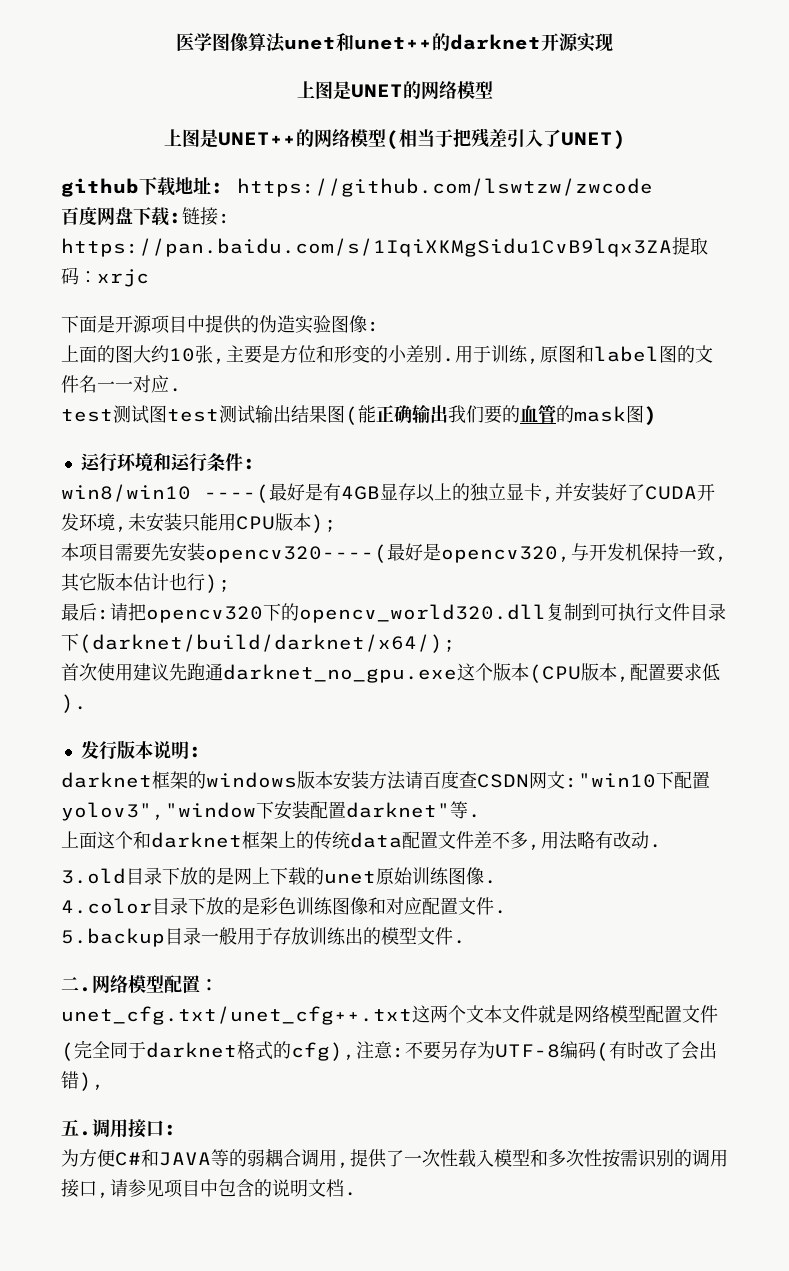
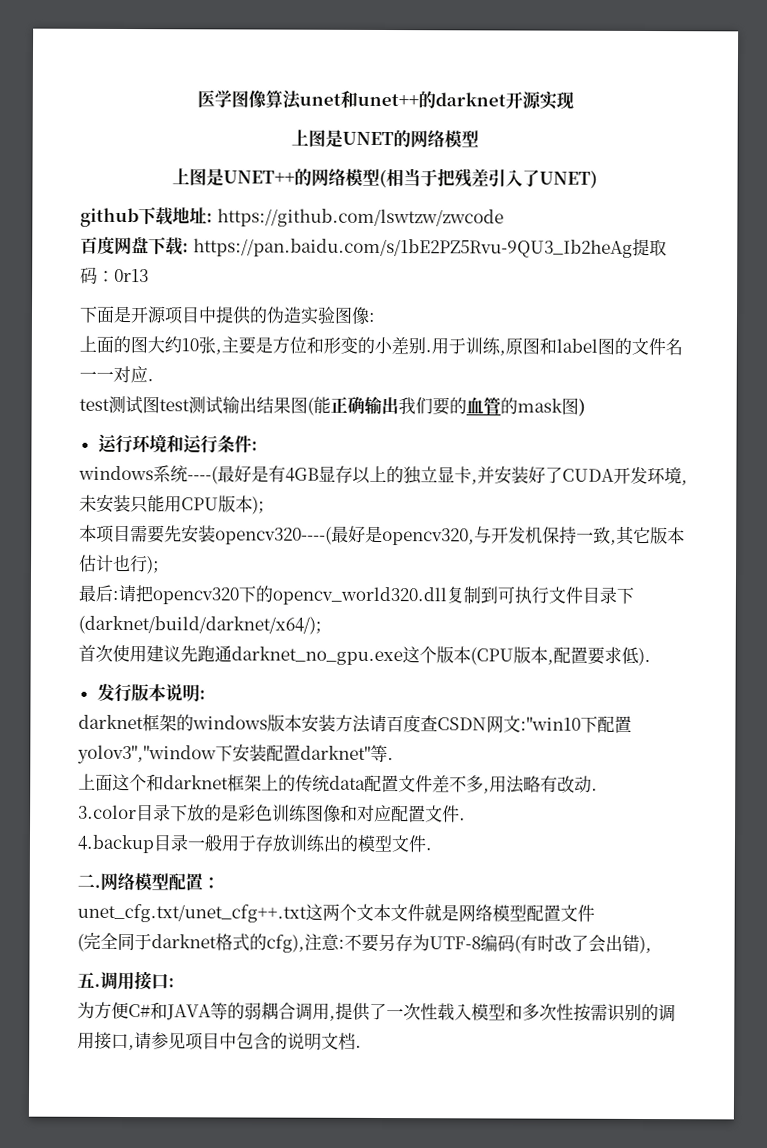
[182,207,231,226] [61,238,672,257] 链接: https://pan.baidu.com/s/1IqiXKMgSidu1CvB9lqx3ZA -> [192,238,633,258] https://pan.baidu.com/s/1bE2PZ5Rvu-9QU3_Ib2heAg
[97,269,149,287] xrjc -> [114,268,149,283] 0r13
[61,484,191,502] win8/win10 -> [78,465,188,483] windows系统
[61,867,497,885] [61,898,152,914] 3.old目录下放的是网上下载的unet原始训练图像. // 4.color -> [78,804,137,820] 3.color
[61,928,165,947] 5.backup -> [77,834,154,854] 4.backup

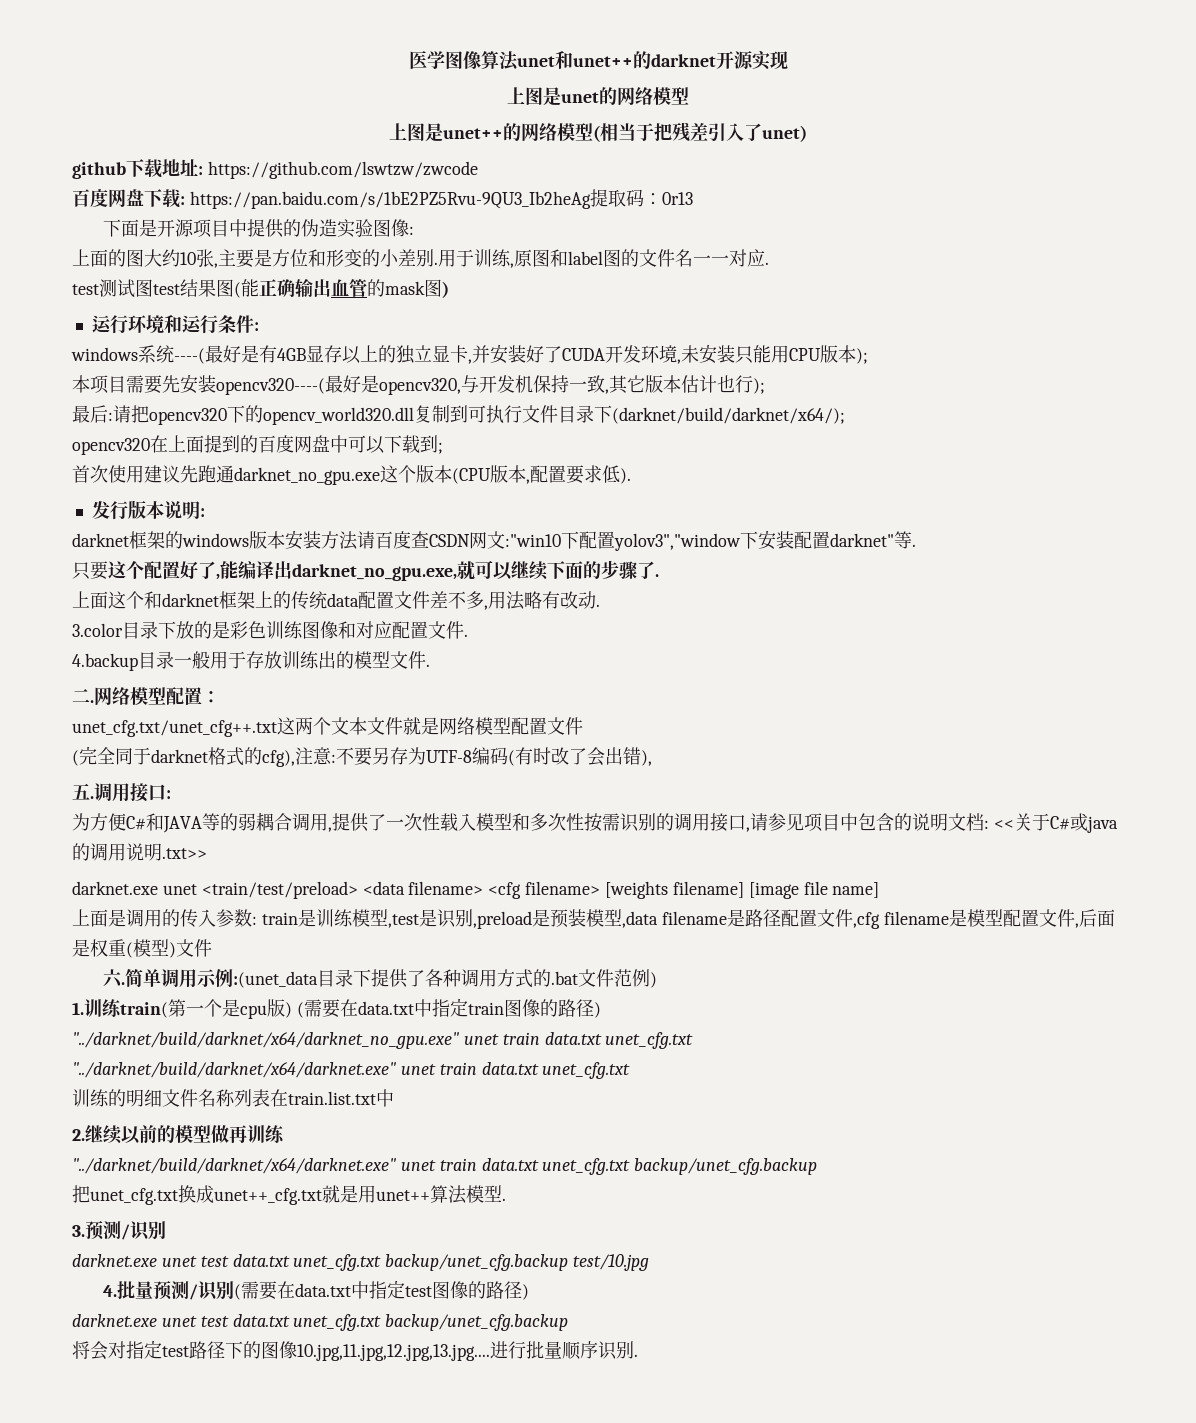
[342,131,394,146] UNET -> [561,92,599,103] unet
[223,170,295,184] UNET++ -> [443,128,503,139] unet++
[539,170,598,189] UNET) -> [762,125,807,142] unet)
[188,396,257,415] 测试输出 -> (180, 289) none
[398,397,467,416] 我们要的 -> (331, 288) none
(322, 625) none -> [72,435,443,455] // opencv320在上面提到的百度网盘中可以下载到;
(394, 759) none -> [72,560,659,581] // 只要这个配置好了,能编译出darknet_no_gpu.exe,就可以继续下面的步骤了.
(356, 1041) none -> [984,813,1118,833] [72,843,207,861] [72,881,880,899] [72,909,1115,929] [72,939,212,958] [102,969,657,988] [72,998,601,1019] [72,1032,694,1049] [72,1062,631,1079] [72,1089,394,1107] [72,1125,285,1144] [72,1158,818,1175] [72,1185,506,1205] [72,1221,166,1241] [72,1254,650,1271] [102,1280,529,1301] [72,1314,569,1331] [72,1340,634,1361] : <<关于C#或java的调用说明.txt>> // darknet.exe unet <train/test/preload> <data filename> <cfg filename> [weights filename] [image file name] // 上面是调用的传入参数: train是训练模型,test是识别,preload是预装模型,data filename是路径配置文件,cfg filename是模型配置文件,后面是权重(模型)文件 // 六.简单调用示例:(unet_data目录下提供了各种调用方式的.bat文件范例) // 1.训练train(第一个是cpu版) (需要在data.txt中指定train图像的路径) // "../darknet/build/darknet/x64/darknet_no_gpu.exe" unet train data.txt unet_cfg.txt // "../darknet/build/darknet/x64/darknet.exe" unet train data.txt unet_cfg.txt // 训练的明细文件名称列表在train.list.txt中 // 2.继续以前的模型做再训练 // "../darknet/build/darknet/x64/darknet.exe" unet train data.txt unet_cfg.txt backup/unet_cfg.backup // 把unet_cfg.txt换成unet++_cfg.txt就是用unet++算法模型. // 3.预测/识别 // darknet.exe unet test data.txt unet_cfg.txt backup/unet_cfg.backup test/10.jpg // 4.批量预测/识别(需要在data.txt中指定test图像的路径) // darknet.exe unet test data.txt unet_cfg.txt backup/unet_cfg.backup // 将会对指定test路径下的图像10.jpg,11.jpg,12.jpg,13.jpg....进行批量顺序识别

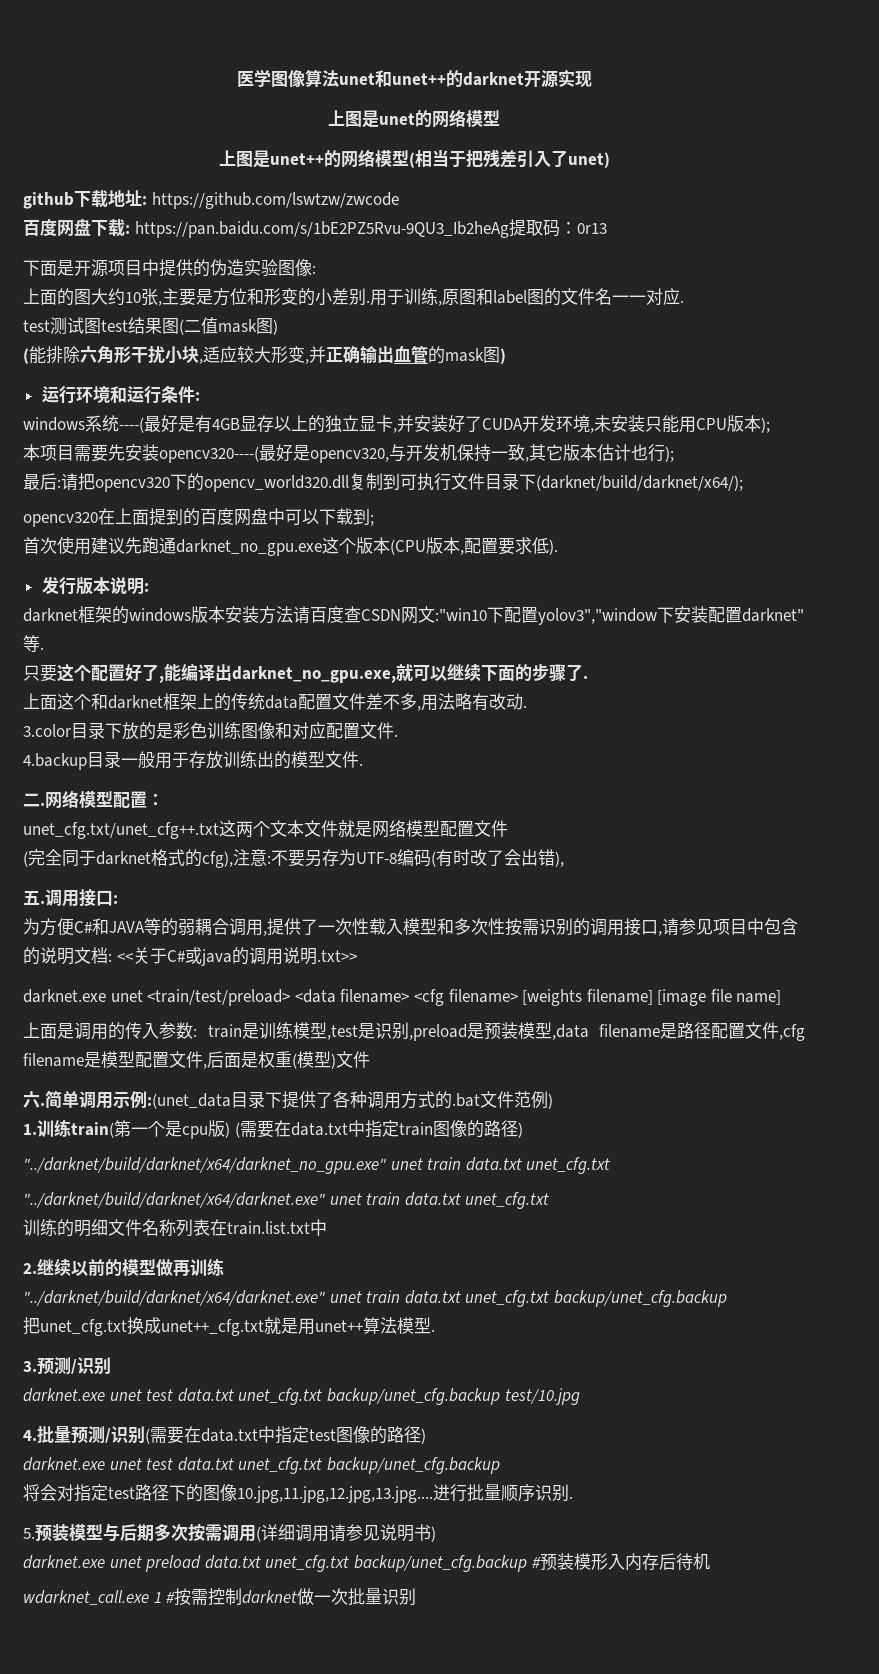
[241,279,259,297] 能 -> [184,317,278,335] [23,345,326,364] 二值mask图) // (能排除六角形干扰小块,适应较大形变,并
(638, 1355) none -> [23,1523,436,1542] [23,1553,710,1572] [23,1588,417,1606] // 5.预装模型与后期多次按需调用(详细调用请参见说明书) // darknet.exe unet preload data.txt unet_cfg.txt backup/unet_cfg.backup #预装模形入内存后待机 // wdarknet_call.exe 1 #按需控制darknet做一次批量识别

